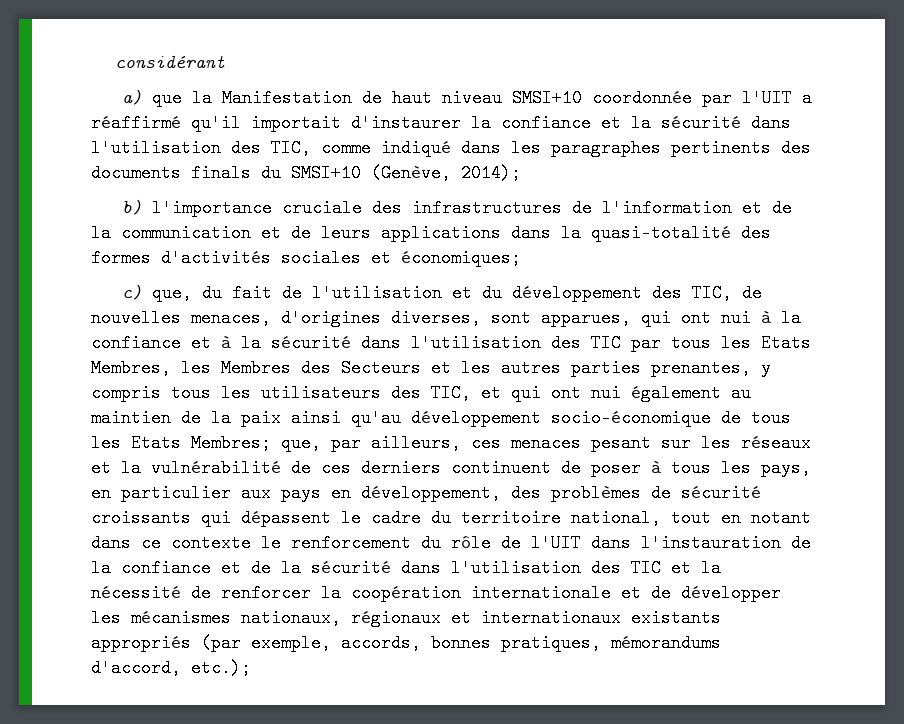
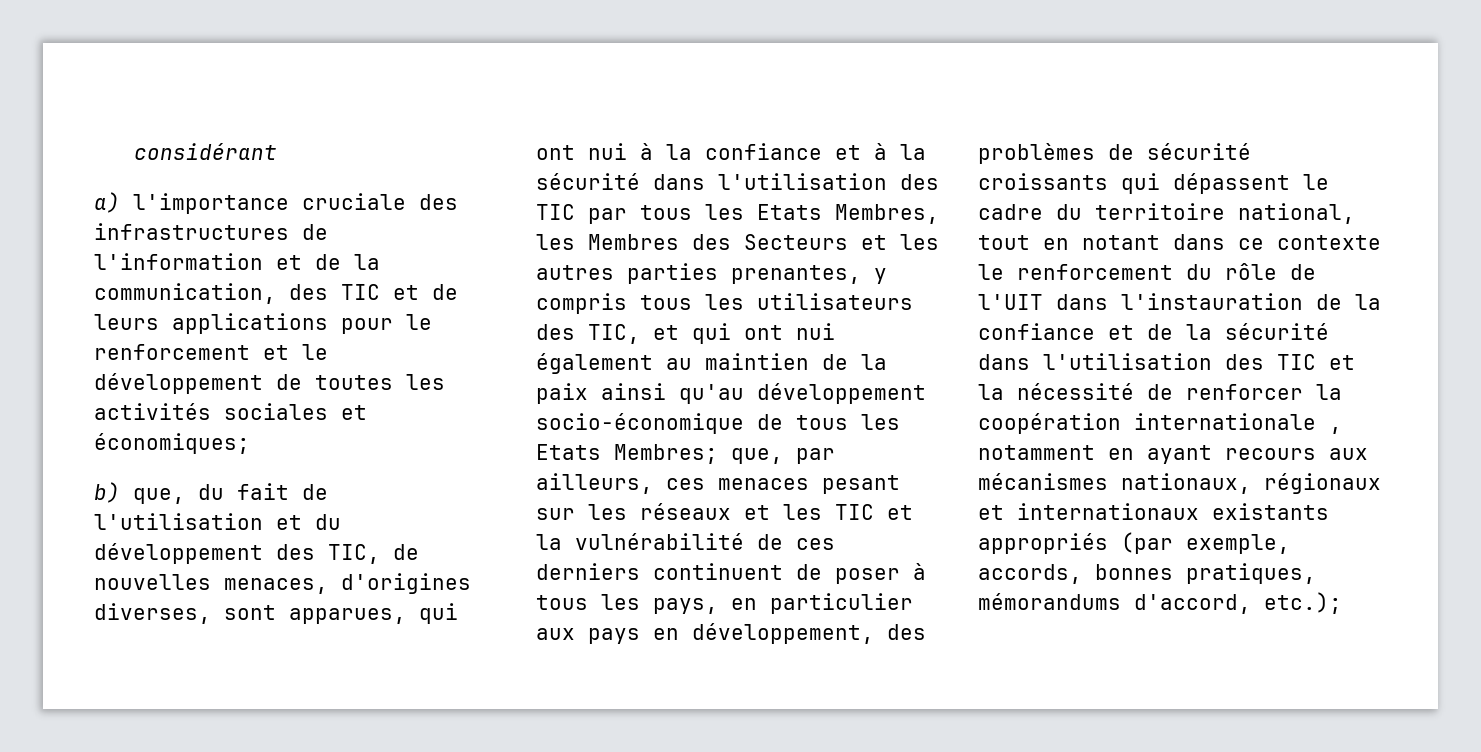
[151,89,812,107] [91,114,791,132] [91,139,811,157] [91,164,521,182] [121,199,142,215] que la Manifestation de haut niveau SMSI+10 coordonnée par l'UIT a réaffirmé qu'il importait d'instaurer la confiance et la sécurité dans l'utilisation des TIC, comme indiqué dans les paragraphes pertinents des documents finals du SMSI+10 (Genève, 2014); // b) -> (120, 202) none
[121,224,251,242] communication -> [94,283,380,304] communication, des TIC
[511,224,771,242] [91,249,271,267] dans la quasi-totalité des formes d'activités -> [341,314,432,334] [94,344,328,360] [94,373,445,394] [94,403,211,420] pour le renforcement et le développement de toutes les activités
[121,284,142,300] c) -> [94,482,120,503] b)
(111, 468) none -> [783,504,913,520] les TIC et
[621,584,781,602] [91,609,121,627] et de développer les -> [1329,427,1342,434] [978,445,1368,464] , notamment en ayant recours aux

